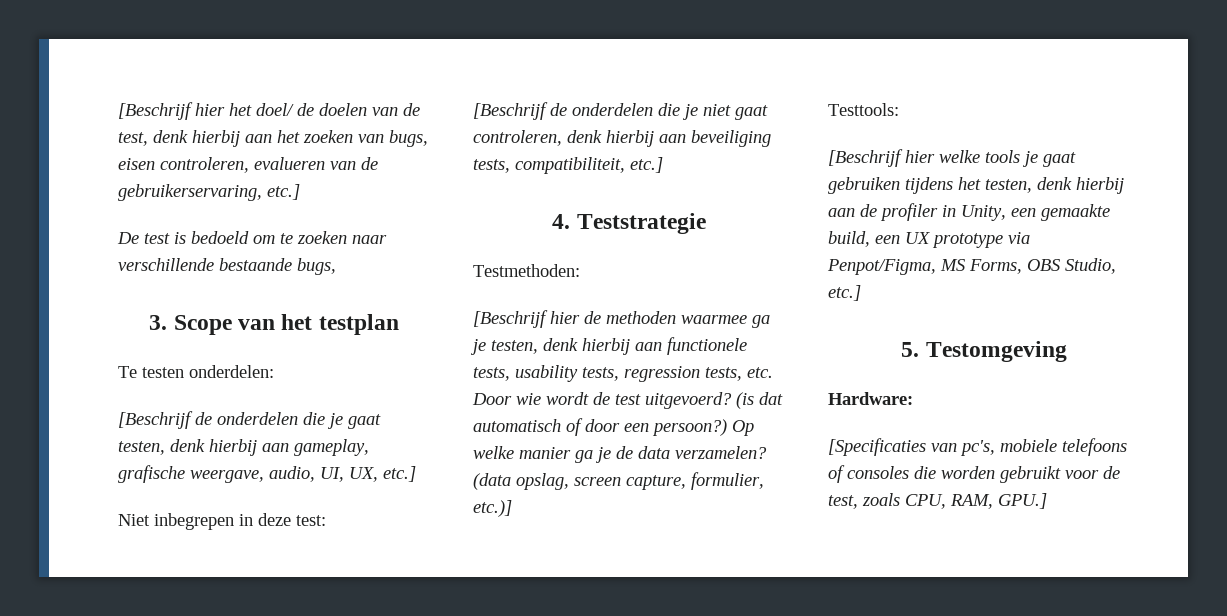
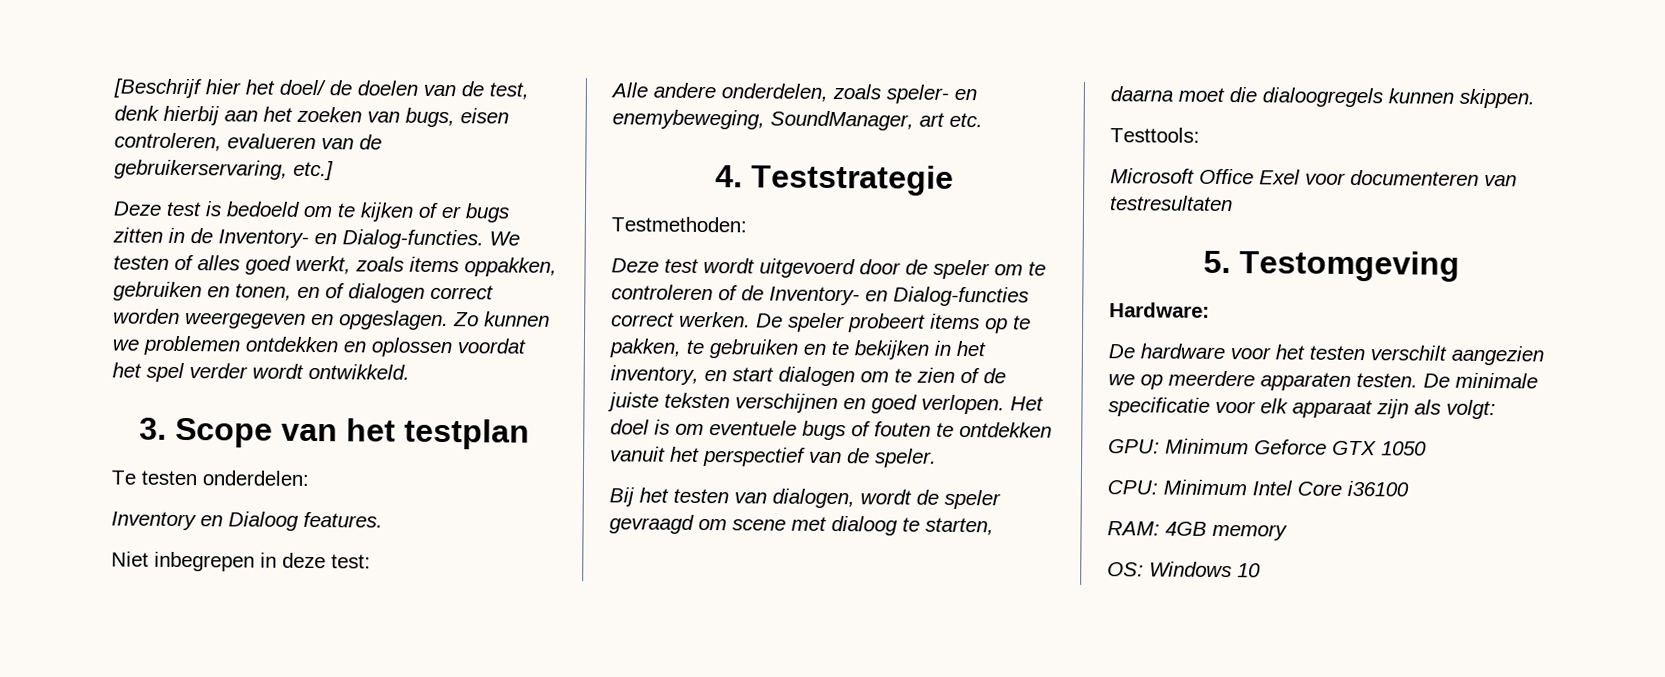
[117,232,139,244] De -> [113,201,162,216] Deze
[297,231,387,244] [118,258,336,275] zoeken naar verschillende bestaande bugs, -> [360,202,510,223] [112,227,520,250] [113,254,557,277] [113,281,494,303] [113,308,550,331] [112,335,526,358] [112,362,410,383] kijken of er bugs zitten in de Inventory- en Dialog‑functies. We testen of alles goed werkt, zoals items oppakken, gebruiken en tonen, en of dialogen correct worden weergegeven en opgeslagen. Zo kunnen we problemen ontdekken en oplossen voordat het spel verder wordt ontwikkeld.
[118,411,381,429] [118,439,369,456] [118,465,416,483] [Beschrijf de onderdelen die je gaat testen, denk hierbij aan gameplay, grafische weergave, audio, UI, UX, etc.] -> [111,511,383,531] Inventory en Dialoog features.
[473,102,768,120] [473,130,771,147] [473,157,663,174] [552,213,706,234] [473,264,580,277] [473,310,770,328] [471,337,747,355] [473,365,773,382] [472,392,783,409] [473,418,754,436] [473,446,767,463] [473,472,764,490] [473,500,512,517] [828,103,899,116] [828,149,1076,167] [828,177,1124,194] [828,203,1110,221] [828,231,1030,248] [827,258,1116,275] [828,285,861,301] [901,341,1067,362] [828,392,913,405] [828,438,1127,456] [828,465,1120,483] [828,493,1047,509] [Beschrijf de onderdelen die je niet gaat controleren, denk hierbij aan beveiliging tests, compatibiliteit, etc.] // 4. Teststrategie // Testmethoden: // [Beschrijf hier de methoden waarmee ga je testen, denk hierbij aan functionele tests, usability tests, regression tests, etc. Door wie wordt de test uitgevoerd? (is dat automatisch of door een persoon?) Op welke manier ga je de data verzamelen? (data opslag, screen capture, formulier, etc.)] // Testtools: // [Beschrijf hier welke tools je gaat gebruiken tijdens het testen, denk hierbij aan de profiler in Unity, een gemaakte build, een UX prototype via Penpot/Figma, MS Forms, OBS Studio, etc.] // 5. Testomgeving // Hardware: // [Specificaties van pc's, mobiele telefoons of consoles die worden gebruikt voor de test, zoals CPU, RAM, GPU.] -> [610,82,977,104] [612,109,983,131] [714,164,954,196] [611,216,747,233] [611,258,1046,280] [611,284,1029,307] [611,311,1031,334] [609,338,986,360] [610,365,1006,387] [607,392,1044,415] [610,419,1052,441] [610,446,937,468] [609,487,1001,510] [609,514,994,536] [1110,86,1535,109] [1110,127,1200,143] [1110,168,1517,187] [1109,195,1233,212] [1202,250,1460,282] [1109,302,1210,318] [1108,343,1544,366] [1108,370,1538,391] [1108,397,1496,420] [1108,438,1427,456] [1107,479,1409,497] [1107,521,1288,541] [1107,561,1261,578] Alle andere onderdelen, zoals speler- en enemybeweging, SoundManager, art etc. // 4. Teststrategie // Testmethoden: // Deze test wordt uitgevoerd door de speler om te controleren of de Inventory- en Dialog‑functies correct werken. De speler probeert items op te pakken, te gebruiken en te bekijken in het inventory, en start dialogen om te zien of de juiste teksten verschijnen en goed verlopen. Het doel is om eventuele bugs of fouten te ontdekken vanuit het perspectief van de speler. // Bij het testen van dialogen, wordt de speler gevraagd om scene met dialoog te starten, daarna moet die dialoogregels kunnen skippen. // Testtools: // Microsoft Office Exel voor documenteren van testresultaten // 5. Testomgeving // Hardware: // De hardware voor het testen verschilt aangezien we op meerdere apparaten testen. De minimale specificatie voor elk apparaat zijn als volgt: // GPU: Minimum Geforce GTX 1050 // CPU: Minimum Intel Core i36100 // RAM: 4GB memory // OS: Windows 10

